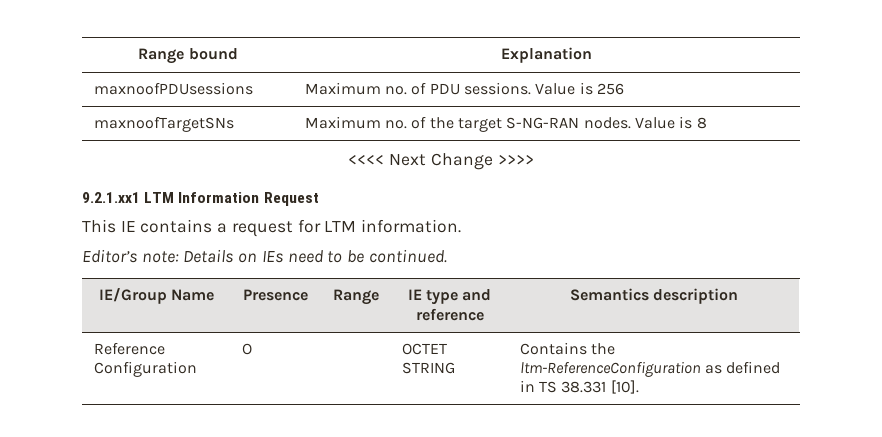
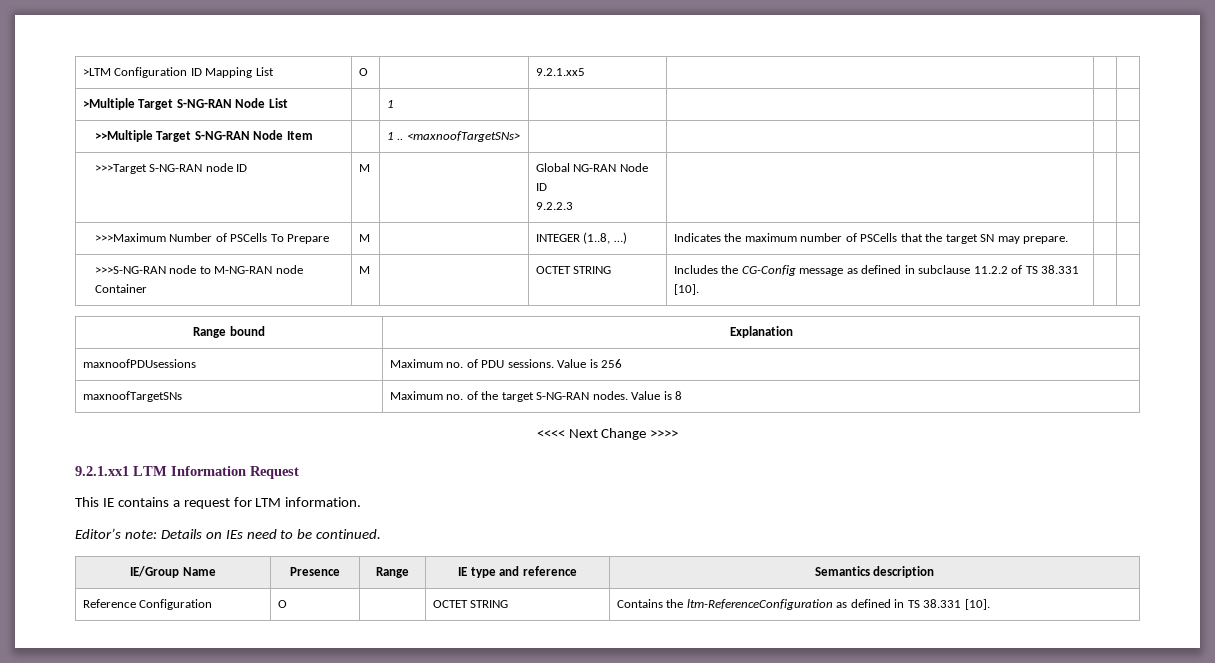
(138, 56) none -> [82,67,274,78] [358,68,368,76] [535,68,585,76] [82,98,288,110] [386,100,394,108] [94,130,313,142] [386,131,520,142] [94,163,248,174] [358,164,370,172] [535,163,648,172] [535,183,547,191] [535,202,573,210] [94,233,330,244] [358,234,370,242] [535,232,627,244] [673,233,1069,244] [94,265,303,274] [94,284,147,293] [358,266,370,274] [535,266,612,274] [673,265,1080,276] [673,284,699,295] >LTM Configuration ID Mapping List | O | | 9.2.1.xx5 | | | // >Multiple Target S-NG-RAN Node List | | 1 | | | | // >>Multiple Target S-NG-RAN Node Item | | 1 .. <maxnoofTargetSNs> | | | | // >>>Target S-NG-RAN node ID | M | | Global NG-RAN Node ID // 9.2.2.3 | | | // >>>Maximum Number of PSCells To Prepare | M | | INTEGER (1..8, …) | Indicates the maximum number of PSCells that the target SN may prepare. | | // >>>S-NG-RAN node to M-NG-RAN node Container | M | | OCTET STRING | Includes the CG-Config message as defined in subclause 11.2.2 of TS 38.331 [10]. | | //

